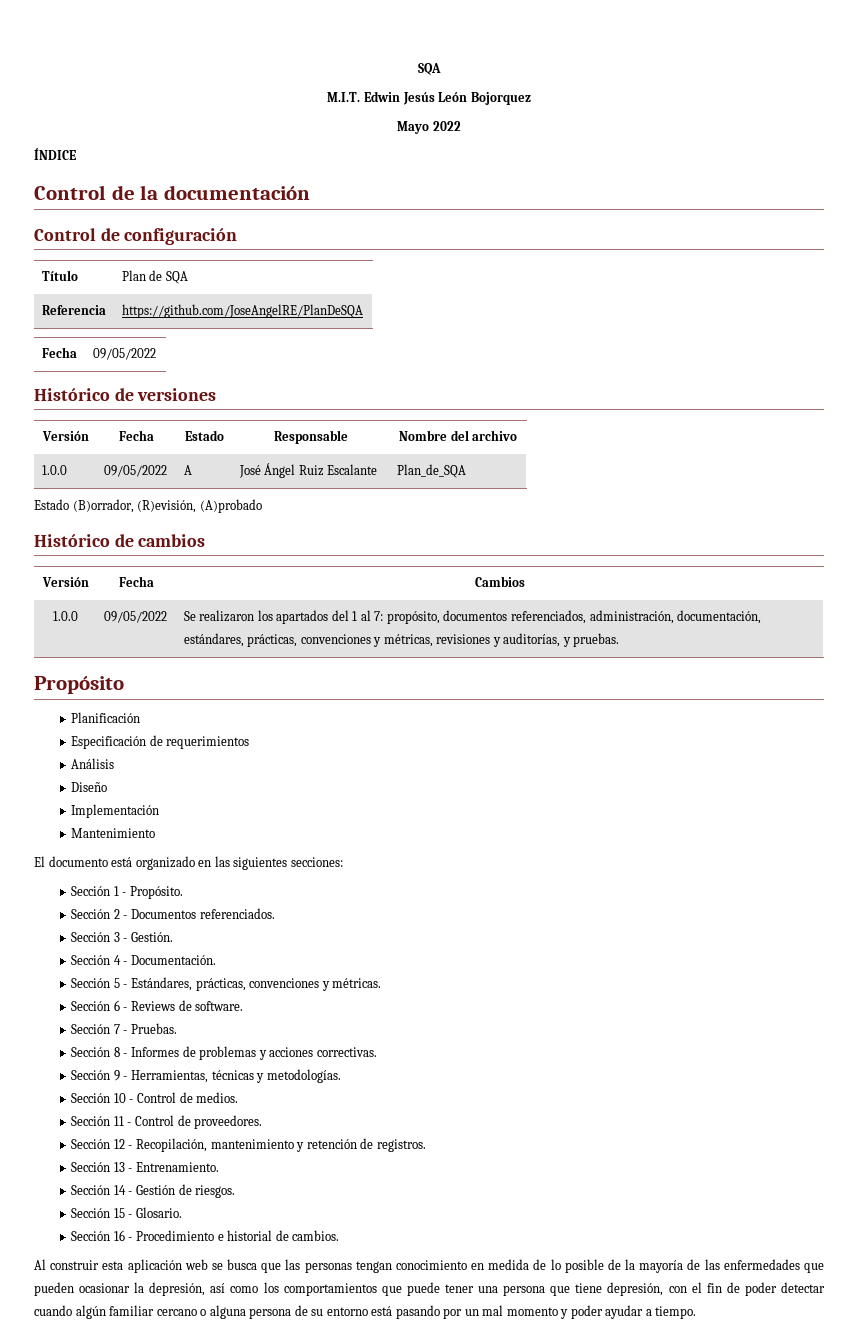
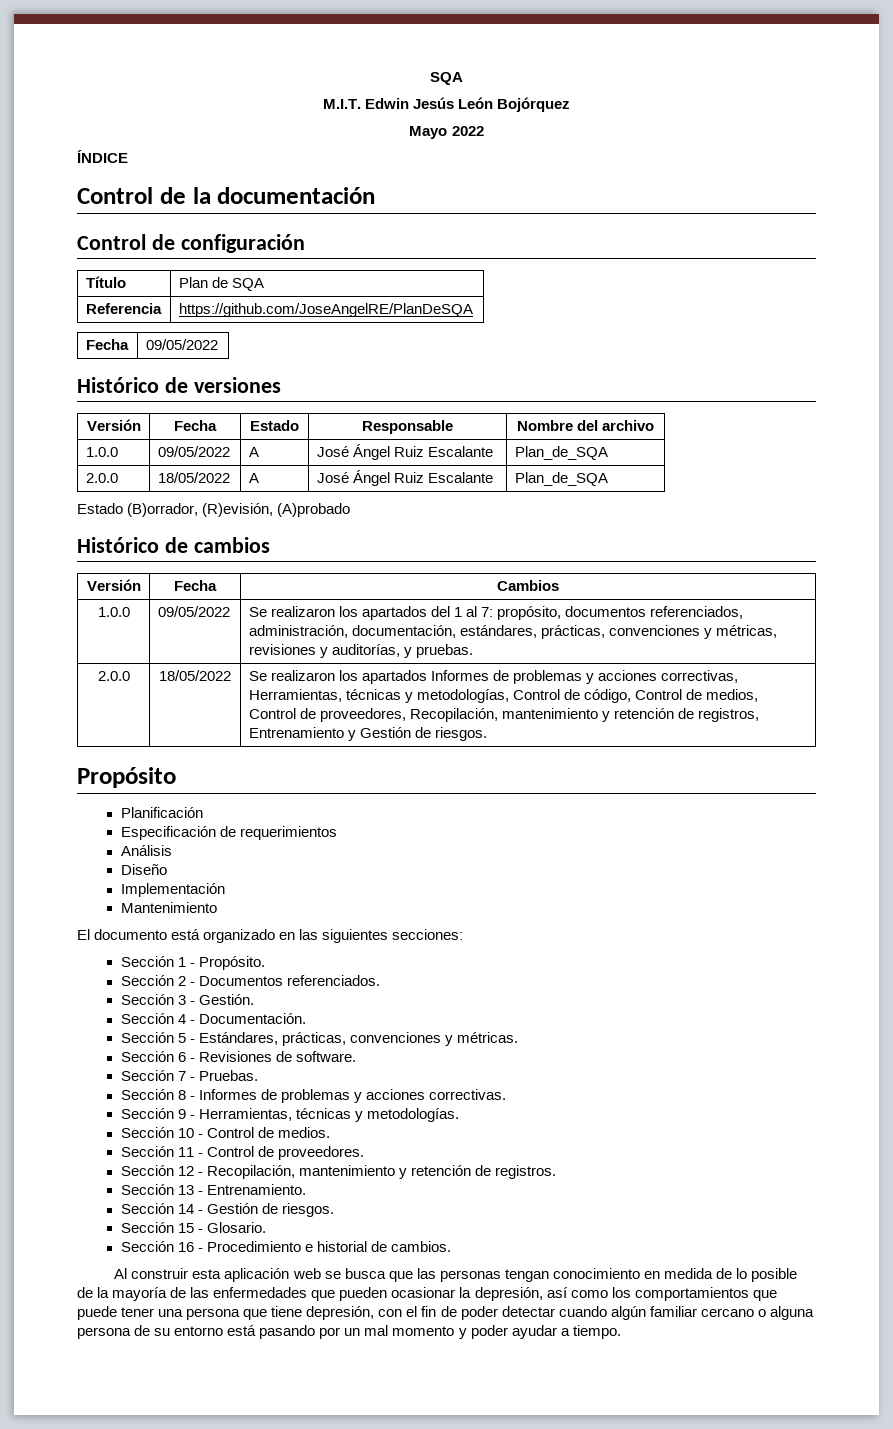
[470,92,531,105] Bojorquez -> [497,97,571,112] Bojórquez
(466, 471) none -> [85,473,118,483] [157,472,230,483] [248,473,259,483] [316,470,494,486] [514,472,608,486] // 2.0.0 | 18/05/2022 | A | José Ángel Ruiz Escalante | Plan_de_SQA
(620, 640) none -> [97,671,130,681] [159,670,231,681] [248,670,739,684] [248,689,759,703] [248,708,760,722] [248,727,488,741] // 2.0.0 | 18/05/2022 | Se realizaron los apartados Informes de problemas y acciones correctivas, Herramientas, técnicas y metodologías, Control de código, Control de medios, Control de proveedores, Recopilación, mantenimiento y retención de registros, Entrenamiento y Gestión de riesgos.
[130,1001,175,1011] Reviews -> [198,1051,272,1062] Revisiones

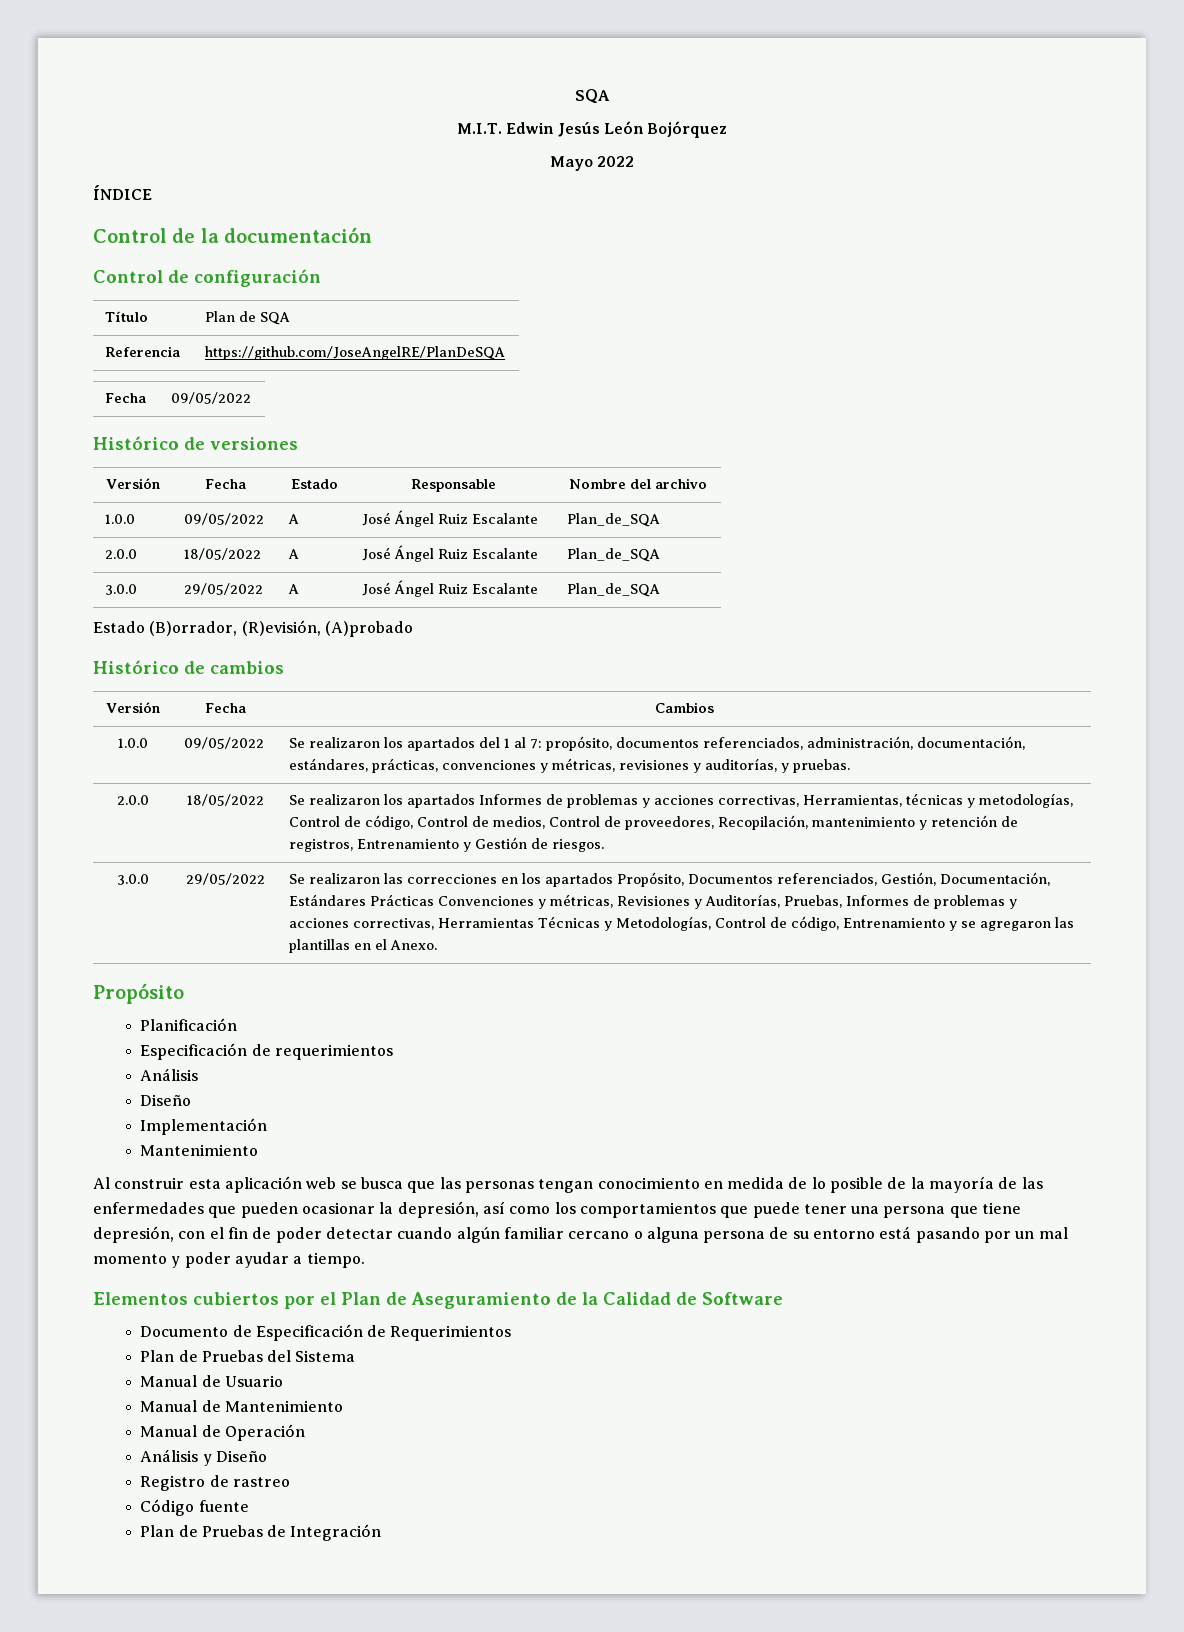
(608, 479) none -> [105,584,138,595] [184,583,264,595] [288,584,300,594] [362,580,539,597] [567,583,661,597] // 3.0.0 | 29/05/2022 | A | José Ángel Ruiz Escalante | Plan_de_SQA
(488, 734) none -> [117,874,149,885] [185,873,265,885] [289,872,1051,887] [289,894,1018,909] [289,916,1075,931] [289,939,438,953] // 3.0.0 | 29/05/2022 | Se realizaron las correcciones en los apartados Propósito, Documentos referenciados, Gestión, Documentación, Estándares Prácticas Convenciones y métricas, Revisiones y Auditorías, Pruebas, Informes de problemas y acciones correctivas, Herramientas Técnicas y Metodologías, Control de código, Entrenamiento y se agregaron las plantillas en el Anexo.
[77,929,464,943] [120,956,265,970] [120,975,381,986] [120,994,254,1005] [120,1013,306,1024] [120,1032,519,1046] [120,1051,357,1062] [120,1070,258,1081] [120,1089,507,1103] [120,1108,460,1122] [120,1127,331,1138] [120,1146,365,1160] [120,1165,557,1179] [120,1184,306,1195] [120,1203,335,1217] [120,1222,266,1233] [120,1241,452,1252] // El documento está organizado en las siguientes secciones: // Sección 1 - Propósito. // Sección 2 - Documentos referenciados. // Sección 3 - Gestión. // Sección 4 - Documentación. // Sección 5 - Estándares, prácticas, convenciones y métricas. // Sección 6 - Revisiones de software. // Sección 7 - Pruebas. // Sección 8 - Informes de problemas y acciones correctivas. // Sección 9 - Herramientas, técnicas y metodologías. // Sección 10 - Control de medios. // Sección 11 - Control de proveedores. // Sección 12 - Recopilación, mantenimiento y retención de registros. // Sección 13 - Entrenamiento. // Sección 14 - Gestión de riesgos. // Sección 15 - Glosario. // Sección 16 - Procedimiento e historial de cambios. -> (259, 1150) none
(621, 1332) none -> [93,1292,783,1309] [140,1324,512,1341] [140,1350,356,1362] [140,1375,283,1387] [140,1400,343,1412] [140,1424,305,1441] [140,1449,267,1466] [140,1475,290,1491] [140,1499,249,1516] [140,1524,382,1541] // Elementos cubiertos por el Plan de Aseguramiento de la Calidad de Software // Documento de Especificación de Requerimientos // Plan de Pruebas del Sistema // Manual de Usuario // Manual de Mantenimiento // Manual de Operación // Análisis y Diseño // Registro de rastreo // Código fuente // Plan de Pruebas de Integración

